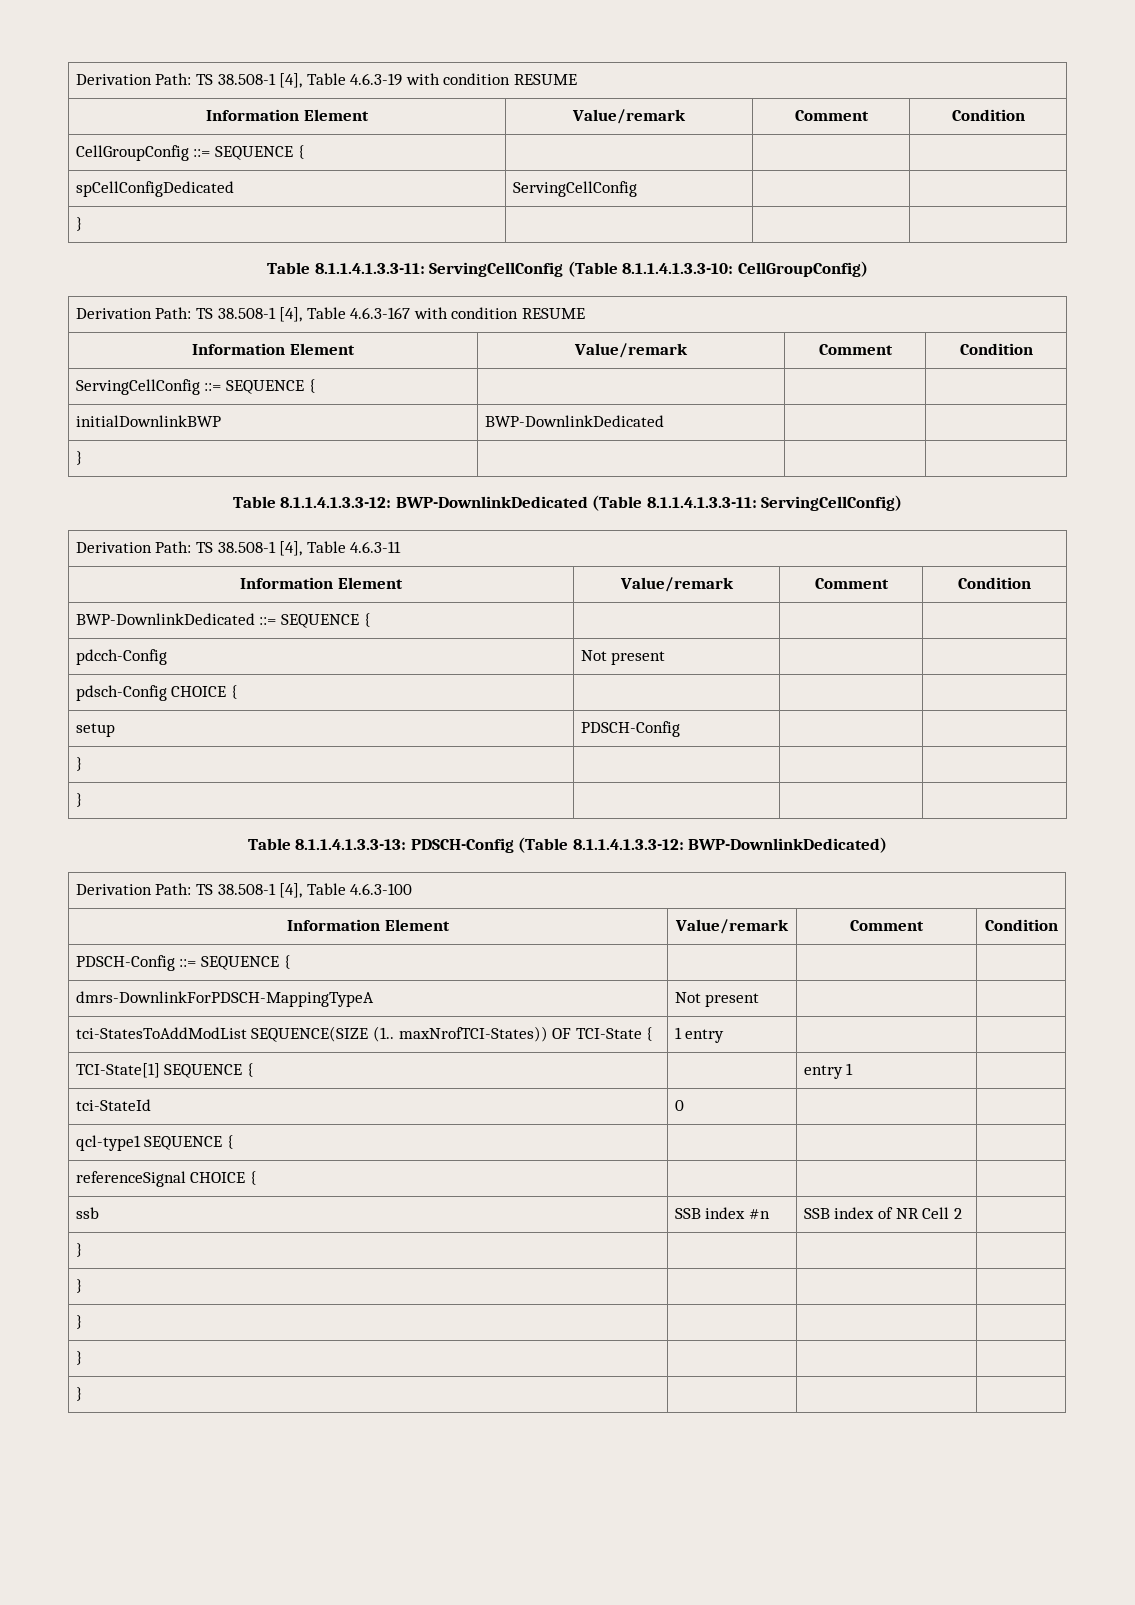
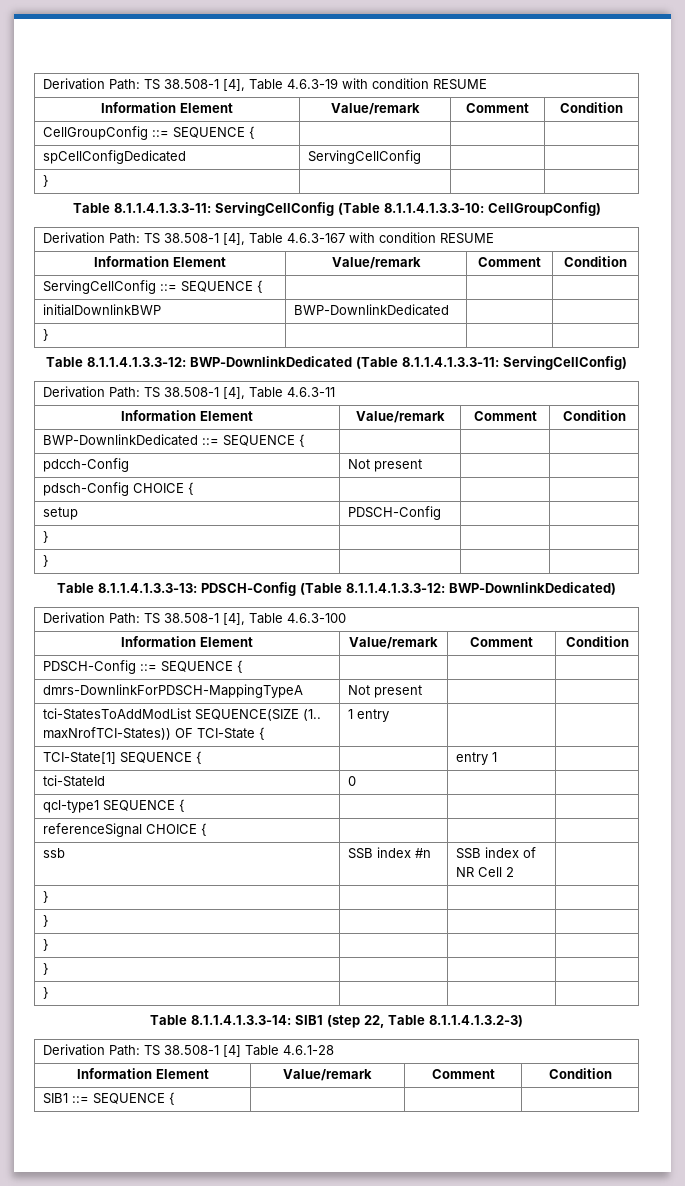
(83, 1394) none -> [150,1015,523,1028] [43,1044,335,1057] [76,1068,209,1079] [283,1069,372,1081] [431,1069,495,1079] [548,1068,612,1079] [43,1092,176,1105] // Table 8.1.1.4.1.3.3-14: SIB1 (step 22, Table 8.1.1.4.1.3.2-3) // Derivation Path: TS 38.508-1 [4] Table 4.6.1-28 // Information Element | Value/remark | Comment | Condition // SIB1 ::= SEQUENCE { | | |

